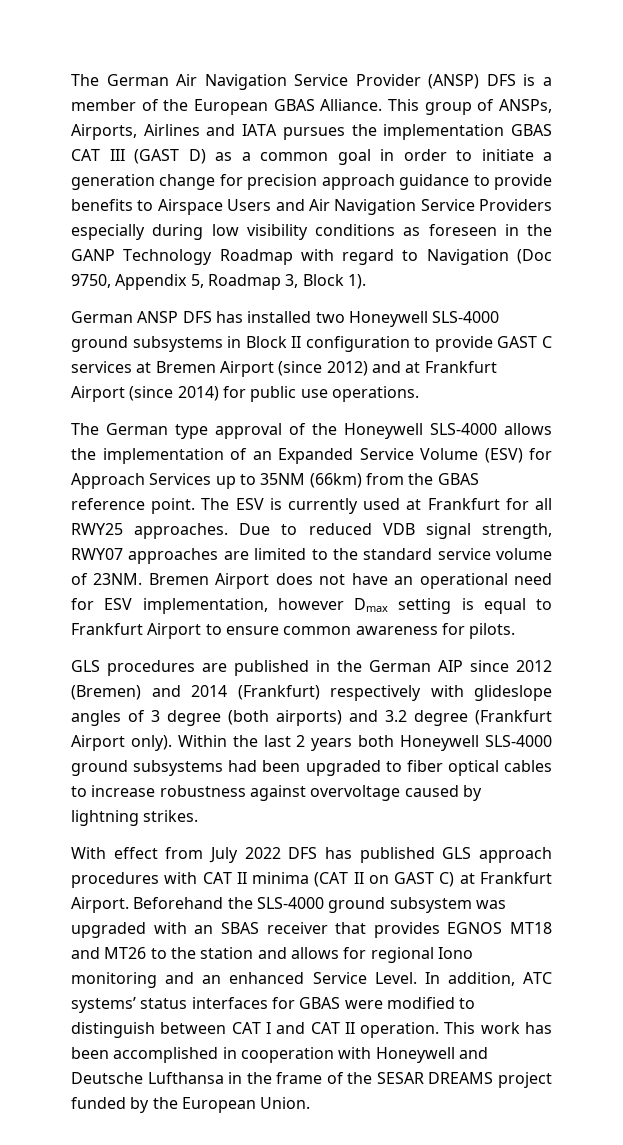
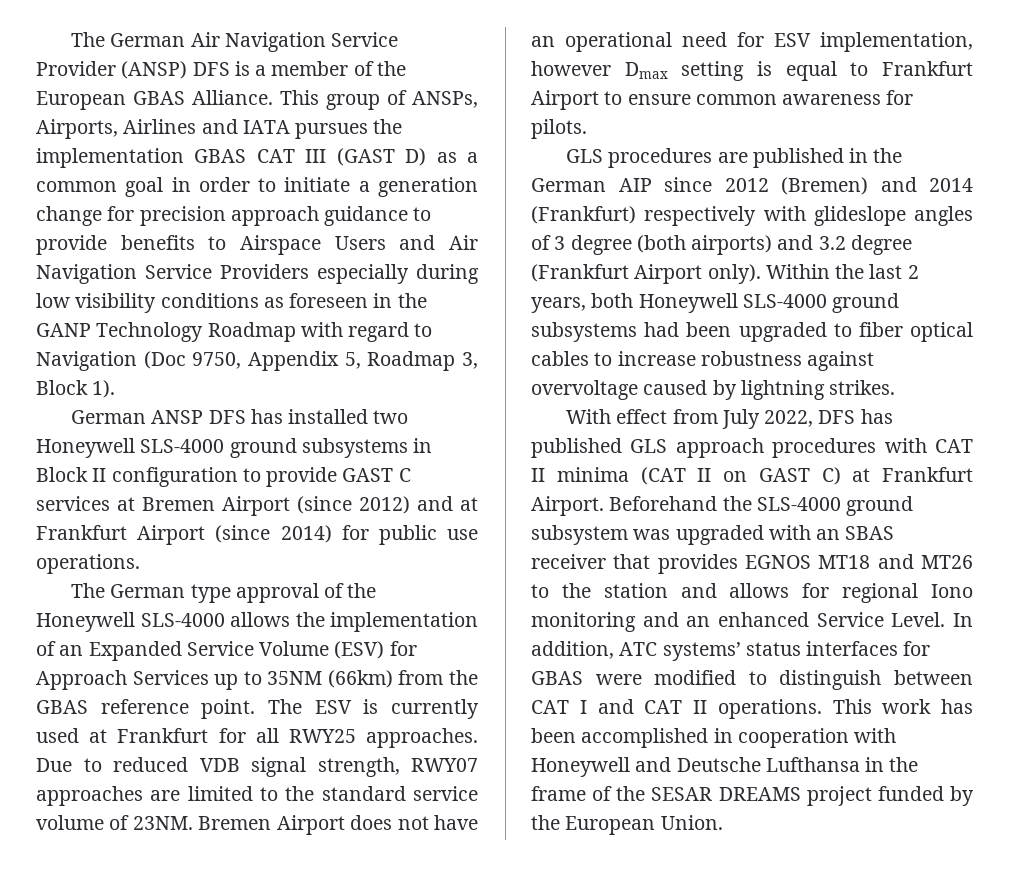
[311,738,353,751] years -> [531,297,586,313] years,
[244,847,281,859] 2022 -> [764,410,814,427] 2022,
[360,1022,440,1038] operation. -> [717,699,822,719] operations.

